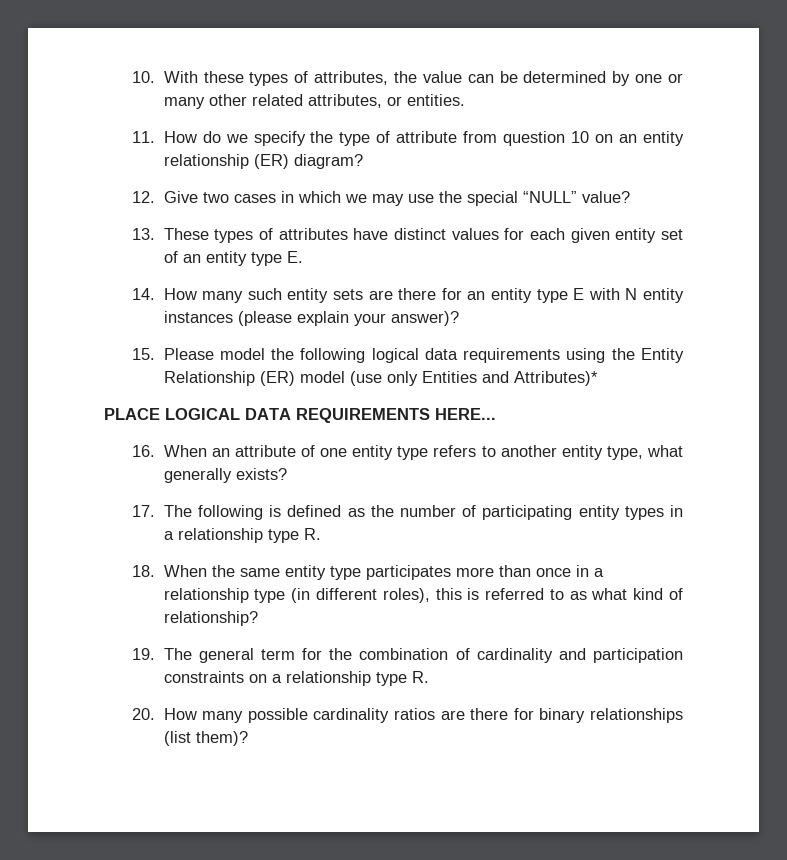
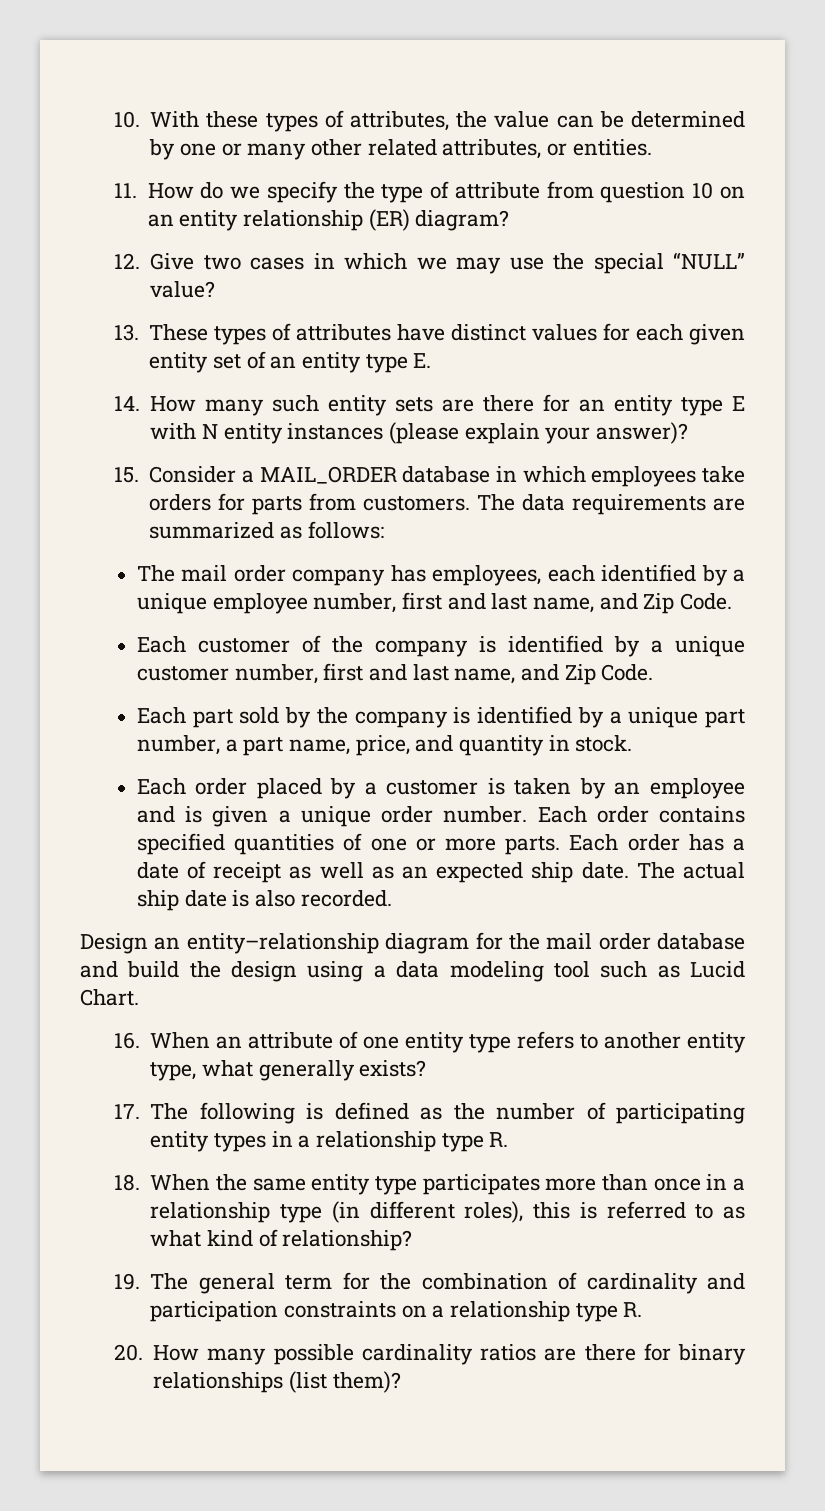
[163,348,685,363] [163,371,598,386] [104,408,496,423] Please model the following logical data requirements using the Entity Relationship (ER) model (use only Entities and Attributes)* // PLACE LOGICAL DATA REQUIREMENTS HERE... -> [149,466,745,487] [149,493,745,515] [149,521,384,539] [136,564,745,586] [136,592,732,614] [136,635,745,657] [136,663,654,685] [136,706,746,728] [136,735,633,756] [136,778,746,799] [136,806,746,827] [136,833,745,855] [136,861,746,883] [136,890,392,911] [80,932,745,954] [80,961,746,982] [80,989,139,1006] Consider a MAIL_ORDER database in which employees take orders for parts from customers. The data requirements are summarized as follows: // The mail order company has employees, each identified by a unique employee number, first and last name, and Zip Code. // Each customer of the company is identified by a unique customer number, first and last name, and Zip Code. // Each part sold by the company is identified by a unique part number, a part name, price, and quantity in stock. // Each order placed by a customer is taken by an employee and is given a unique order number. Each order contains specified quantities of one or more parts. Each order has a date of receipt as well as an expected ship date. The actual ship date is also recorded. // Design an entity–relationship diagram for the mail order database and build the design using a data modeling tool such as Lucid Chart.

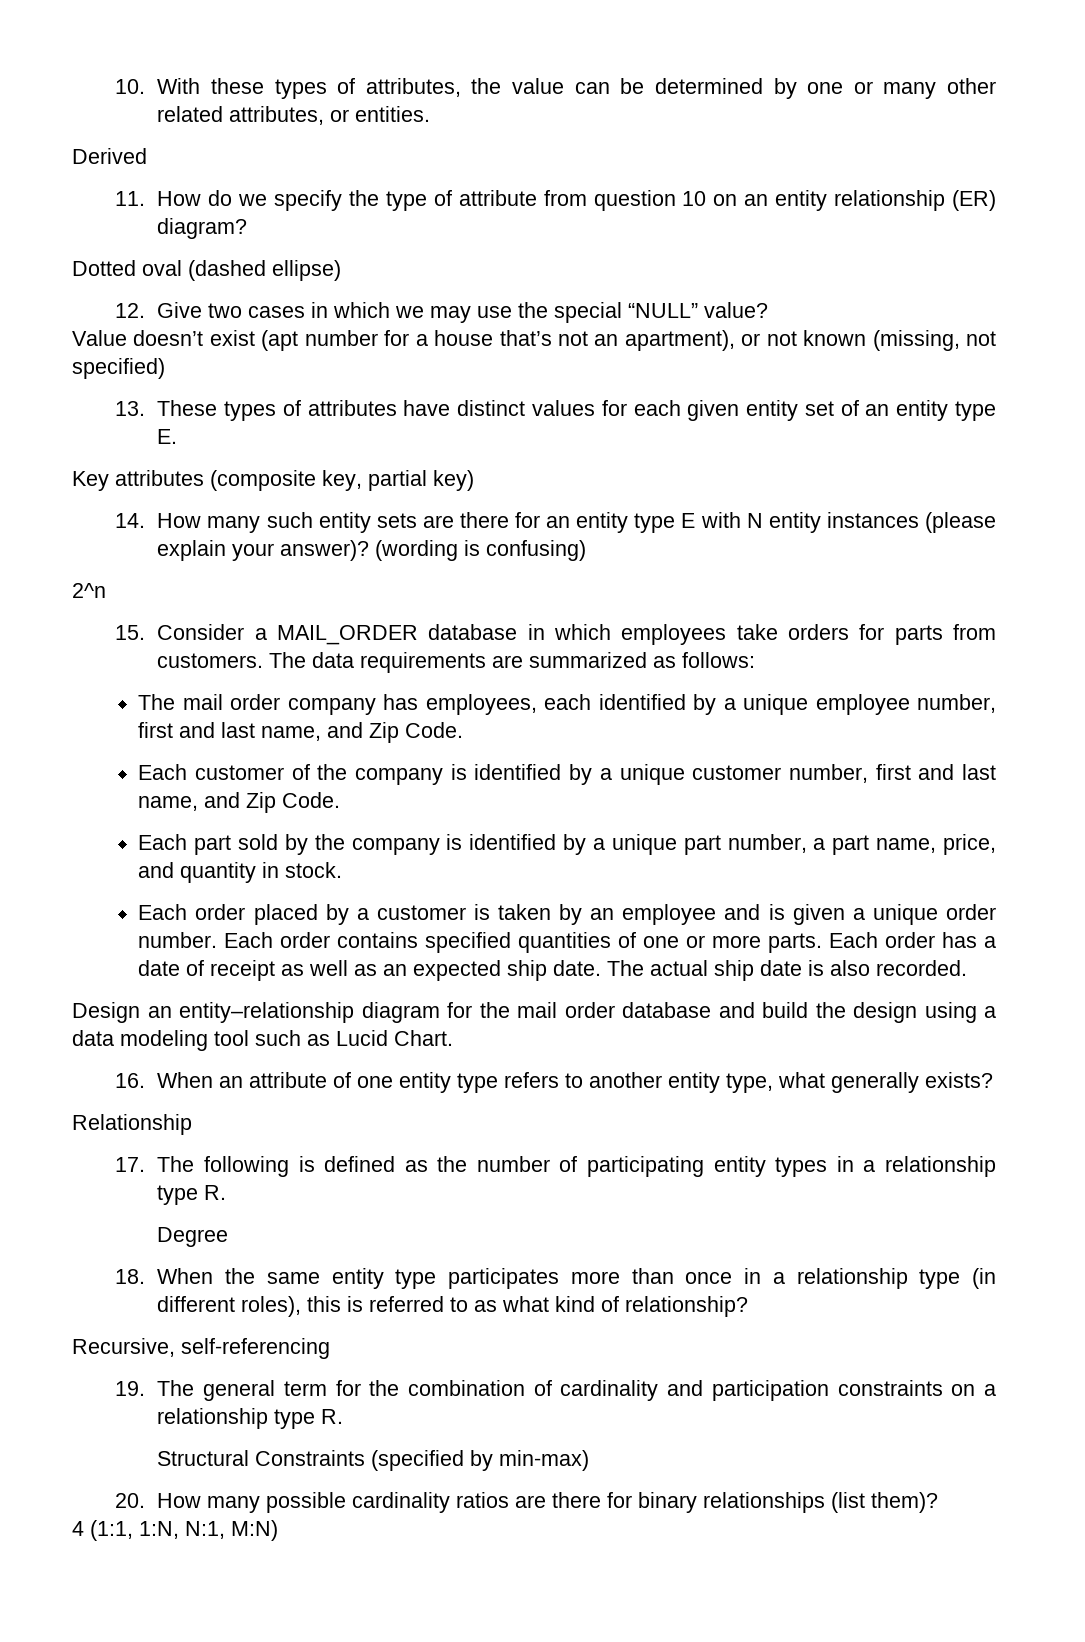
(652, 147) none -> [72,148,147,164] // Derived
(510, 220) none -> [72,260,341,281] // Dotted oval (dashed ellipse)
(216, 289) none -> [72,330,996,351] [72,358,165,379] // Value doesn’t exist (apt number for a house that’s not an apartment), or not known (missing, not specified)
(432, 360) none -> [72,470,474,491] // Key attributes (composite key, partial key)
(688, 433) none -> [375,540,587,561] [72,583,106,598] (wording is confusing) // 2^n
(427, 1068) none -> [72,1114,192,1135] // Relationship
(509, 1139) none -> [157,1227,229,1247] // Degree
(413, 1240) none -> [72,1338,330,1359] // Recursive, self-referencing
(643, 1309) none -> [157,1450,590,1471] // Structural Constraints (specified by min-max)
(401, 1382) none -> [72,1520,278,1541] // 4 (1:1, 1:N, N:1, M:N)

